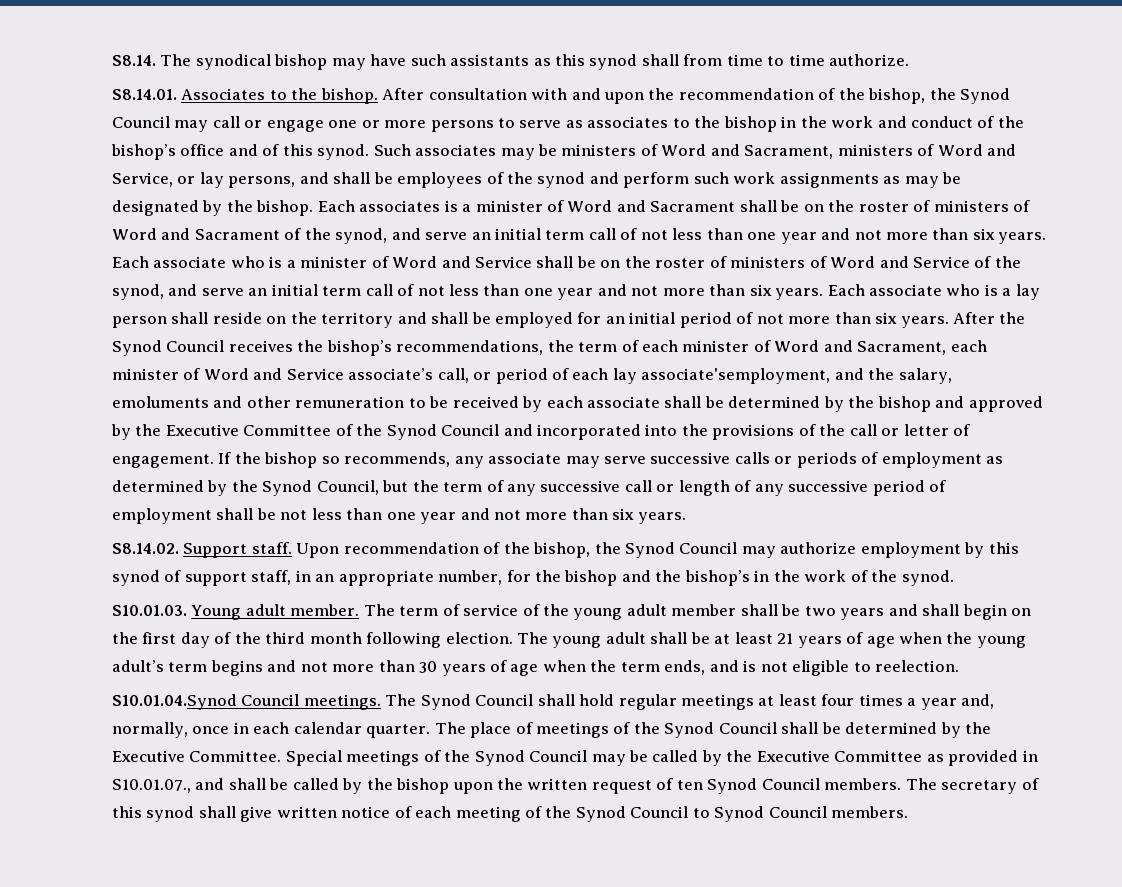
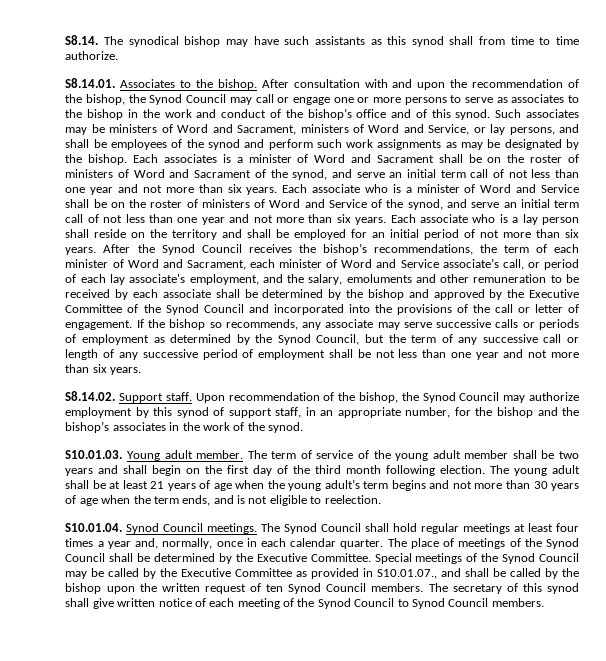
[641,368,831,384] associate'semployment, -> [129,274,259,285] associate's employment,
(750, 578) none -> [112,422,166,431] associates
[111,694,237,710] S10.01.04.Synod -> [65,523,160,534] S10.01.04. Synod

